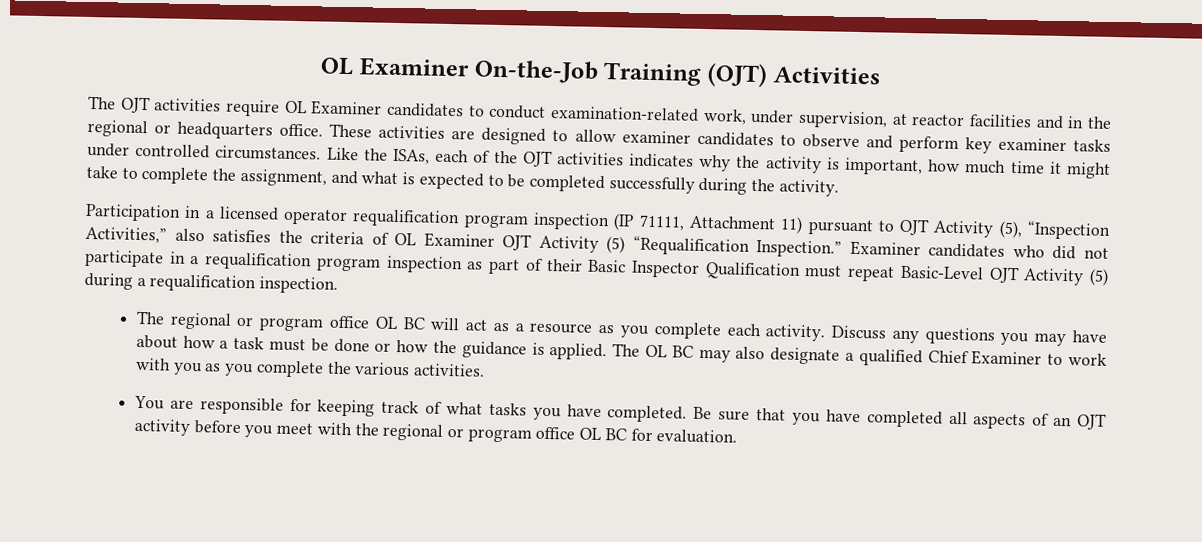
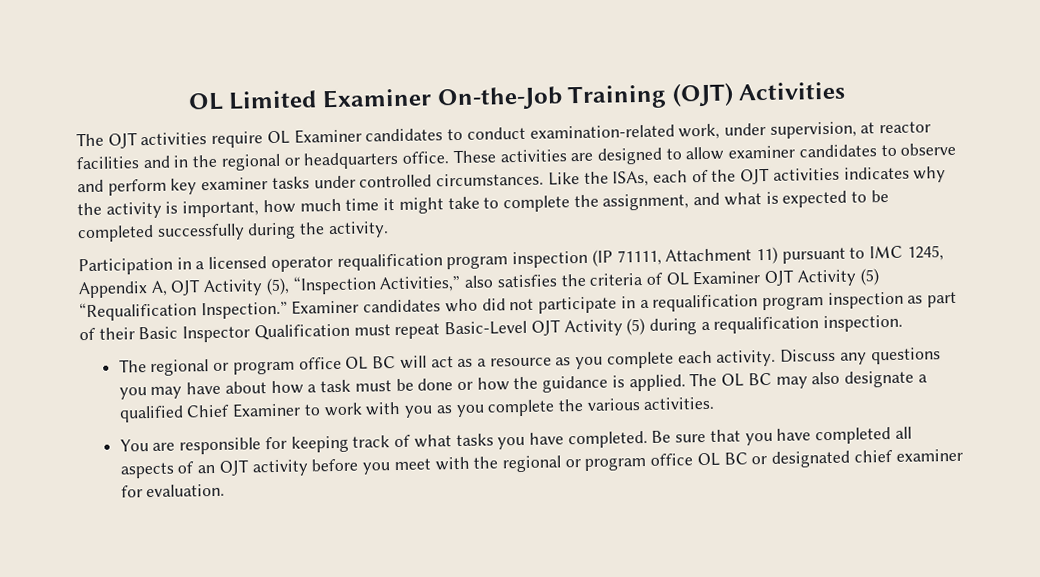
[320,57,355,76] OL -> [187,90,318,111] OL Limited
(895, 226) none -> [869,245,944,261] [78,280,168,299] IMC 1245, Appendix A,
(627, 434) none -> [751,448,963,468] or designated chief examiner

